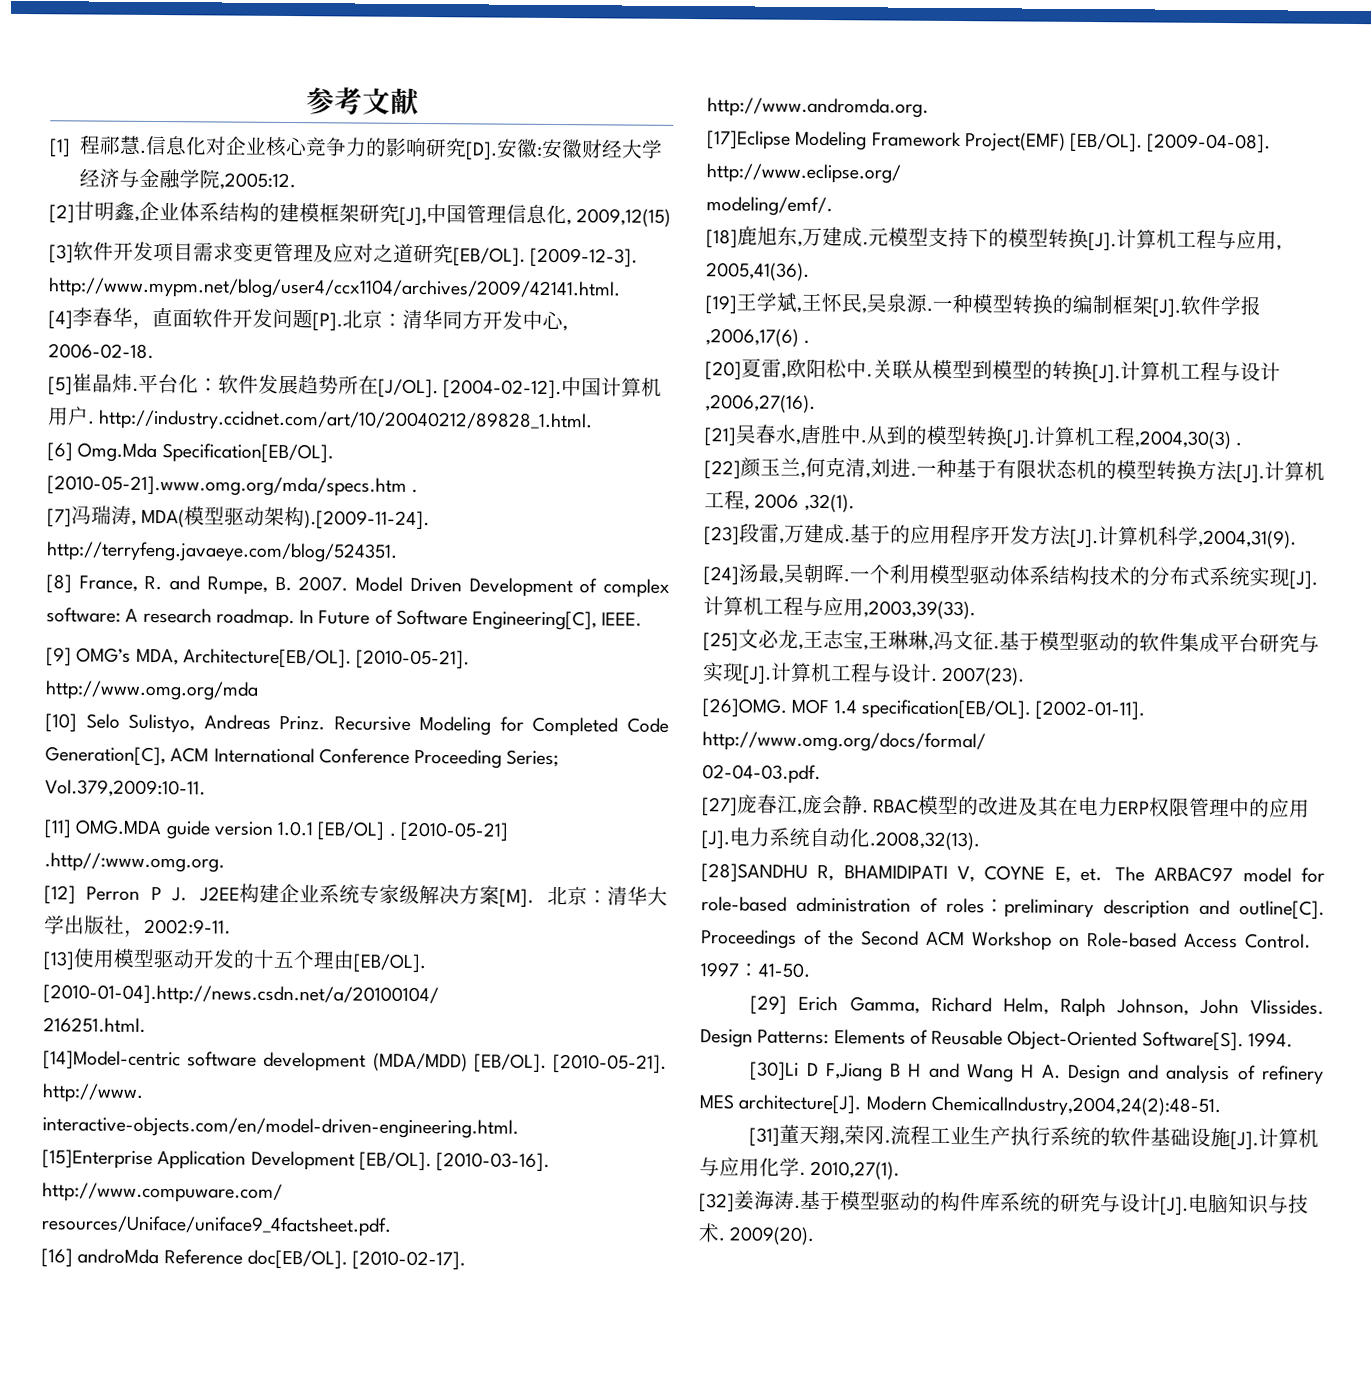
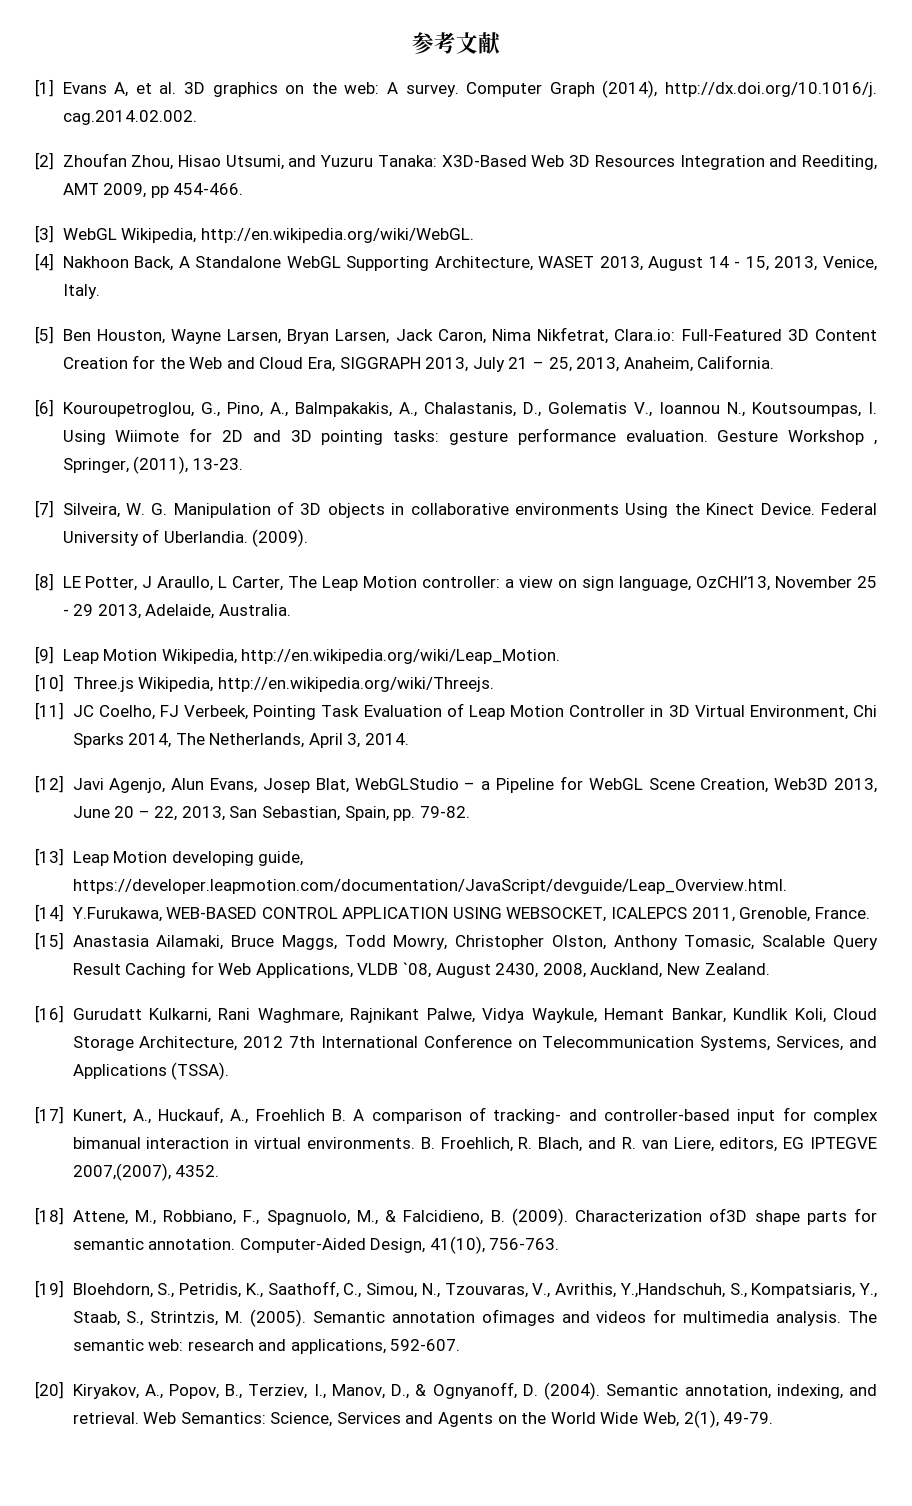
[80,135,664,161] [79,168,297,191] [49,201,672,227] [49,241,639,268] [48,277,621,301] [48,306,568,332] [48,343,154,359] [48,373,663,400] [47,406,594,433] [47,442,334,464] [47,475,419,497] [47,505,431,531] [46,541,398,563] [46,574,671,598] [46,607,643,631] [46,647,471,670] [45,680,259,701] [45,713,669,737] [45,746,560,769] [45,779,206,798] [44,819,509,842] [44,852,225,873] [44,883,668,908] [44,915,245,937] [43,948,427,974] [43,984,439,1007] [43,1017,146,1033] [43,1050,667,1074] [42,1083,144,1103] [42,1116,519,1139] [42,1149,551,1172] [42,1182,283,1203] [41,1215,392,1237] [41,1248,467,1271] [707,97,929,118] [707,130,1272,154] [706,163,901,184] [706,196,833,217] [706,226,1282,252] [706,262,810,281] [705,292,1261,318] [705,328,811,347] [705,358,1281,384] [705,394,816,413] [704,424,1243,450] [704,457,1325,484] [704,490,855,513] [704,523,1297,549] [703,563,1318,590] [703,596,976,620] [703,629,1320,654] [703,662,1026,686] [702,698,1146,721] [702,731,986,753] [702,764,821,785] [702,794,1311,818] [701,827,980,851] [701,863,1325,883] [701,896,1325,920] [701,929,1325,951] [700,962,824,978] [750,995,1324,1018] [700,1029,1293,1052] [750,1061,1324,1085] [699,1094,1221,1118] [749,1124,1320,1151] [699,1157,901,1180] [699,1190,1309,1216] [698,1223,815,1245] 程祁慧.信息化对企业核心竞争力的影响研究[D].安徽:安徽财经大学经济与金融学院,2005:12. // [2]甘明鑫,企业体系结构的建模框架研究[J],中国管理信息化, 2009,12(15) // [3]软件开发项目需求变更管理及应对之道研究[EB/OL]. [2009-12-3]. http://www.mypm.net/blog/user4/ccx1104/archives/2009/42141.html. // [4]李春华，直面软件开发问题[P].北京：清华同方开发中心, 2006-02-18. // [5]崔晶炜.平台化：软件发展趋势所在[J/OL]. [2004-02-12].中国计算机用户. http://industry.ccidnet.com/art/10/20040212/89828_1.html. // [6] Omg.Mda Specification[EB/OL]. [2010-05-21].www.omg.org/mda/specs.htm . // [7]冯瑞涛, MDA(模型驱动架构).[2009-11-24]. http://terryfeng.javaeye.com/blog/524351. // [8] France, R. and Rumpe, B. 2007. Model Driven Development of complex software: A research roadmap. In Future of Software Engineering[C], IEEE. // [9] OMG’s MDA, Architecture[EB/OL]. [2010-05-21]. http://www.omg.org/mda // [10] Selo Sulistyo, Andreas Prinz. Recursive Modeling for Completed Code Generation[C], ACM International Conference Proceeding Series; Vol.379,2009:10-11. // [11] OMG.MDA guide version 1.0.1 [EB/OL] . [2010-05-21] .http//:www.omg.org. // [12] Perron P J．J2EE构建企业系统专家级解决方案[M]．北京：清华大学出版社，2002:9-11． // [13]使用模型驱动开发的十五个理由[EB/OL]. [2010-01-04].http://news.csdn.net/a/20100104/ // 216251.html. // [14]Model-centric software development (MDA/MDD) [EB/OL]. [2010-05-21]. http://www. // interactive-objects.com/en/model-driven-engineering.html. // [15]Enterprise Application Development [EB/OL]. [2010-03-16]. http://www.compuware.com/ // resources/Uniface/uniface9_4factsheet.pdf. // [16] androMda Reference doc[EB/OL]. [2010-02-17]. http://www.andromda.org. // [17]Eclipse Modeling Framework Project(EMF) [EB/OL]. [2009-04-08]. http://www.eclipse.org/ // modeling/emf/. // [18]鹿旭东,万建成.元模型支持下的模型转换[J].计算机工程与应用, 2005,41(36). // [19]王学斌,王怀民,吴泉源.一种模型转换的编制框架[J].软件学报,2006,17(6) . // [20]夏雷,欧阳松中.关联从模型到模型的转换[J].计算机工程与设计,2006,27(16). // [21]吴春水,唐胜中.从到的模型转换[J].计算机工程,2004,30(3) . // [22]颜玉兰,何克清,刘进.一种基于有限状态机的模型转换方法[J].计算机工程, 2006 ,32(1). // [23]段雷,万建成.基于的应用程序开发方法[J].计算机科学,2004,31(9). // [24]汤最,吴朝晖.一个利用模型驱动体系结构技术的分布式系统实现[J].计算机工程与应用,2003,39(33). // [25]文必龙,王志宝,王琳琳,冯文征.基于模型驱动的软件集成平台研究与实现[J].计算机工程与设计. 2007(23). // [26]OMG. MOF 1.4 specification[EB/OL]. [2002-01-11]. http://www.omg.org/docs/formal/ // 02-04-03.pdf. // [27]庞春江,庞会静. RBAC模型的改进及其在电力ERP权限管理中的应用[J].电力系统自动化.2008,32(13). // [28]SANDHU R, BHAMIDIPATI V, COYNE E, et．The ARBAC97 model for role-based administration of roles：preliminary description and outline[C]. Proceedings of the Second ACM Workshop on Role-based Access Control．1997：41-50． // [29] Erich Gamma, Richard Helm, Ralph Johnson, John Vlissides. Design Patterns: Elements of Reusable Object-Oriented Software[S]. 1994. // [30]Li D F,Jiang B H and Wang H A. Design and analysis of refinery MES architecture[J]. Modern ChemicalIndustry,2004,24(2):48-51. // [31]董天翔,荣冈.流程工业生产执行系统的软件基础设施[J].计算机与应用化学. 2010,27(1). // [32]姜海涛.基于模型驱动的构件库系统的研究与设计[J].电脑知识与技术. 2009(20). -> [62,80,877,98] [62,110,197,125] [35,152,877,170] [62,183,244,198] [35,225,474,243] [35,253,878,271] [62,284,100,299] [35,326,877,344] [62,355,775,372] [35,399,878,417] [62,428,877,445] [62,456,243,474] [35,500,877,518] [62,529,309,547] [35,573,877,591] [62,604,291,619] [35,646,561,664] [35,674,494,692] [35,702,877,720] [72,733,410,748] [35,775,878,793] [72,806,470,821] [35,848,304,866] [72,879,787,894] [35,904,870,922] [35,932,878,950] [72,961,770,978] [35,1005,878,1023] [72,1034,878,1051] [72,1062,230,1080] [35,1106,878,1124] [72,1137,878,1152] [72,1163,220,1181] [35,1207,877,1226] [72,1236,560,1254] [35,1280,877,1298] [72,1309,877,1327] [72,1339,461,1354] [35,1381,878,1400] [72,1410,774,1428] Evans A, et al. 3D graphics on the web: A survey. Computer Graph (2014), http://dx.doi.org/10.1016/j. cag.2014.02.002. // [2] Zhoufan Zhou, Hisao Utsumi, and Yuzuru Tanaka: X3D-Based Web 3D Resources Integration and Reediting, AMT 2009, pp 454-466. // [3] WebGL Wikipedia, http://en.wikipedia.org/wiki/WebGL. // [4] Nakhoon Back, A Standalone WebGL Supporting Architecture, WASET 2013, August 14 - 15, 2013, Venice, Italy. // [5] Ben Houston, Wayne Larsen, Bryan Larsen, Jack Caron, Nima Nikfetrat, Clara.io: Full-Featured 3D Content Creation for the Web and Cloud Era, SIGGRAPH 2013, July 21 – 25, 2013, Anaheim, California. // [6] Kouroupetroglou, G., Pino, A., Balmpakakis, A., Chalastanis, D., Golematis V., Ioannou N., Koutsoumpas, I. Using Wiimote for 2D and 3D pointing tasks: gesture performance evaluation. Gesture Workshop , Springer, (2011), 13-23. // [7] Silveira, W. G. Manipulation of 3D objects in collaborative environments Using the Kinect Device. Federal University of Uberlandia. (2009). // [8] LE Potter, J Araullo, L Carter, The Leap Motion controller: a view on sign language, OzCHI’13, November 25 - 29 2013, Adelaide, Australia. // [9] Leap Motion Wikipedia, http://en.wikipedia.org/wiki/Leap_Motion. // [10] Three.js Wikipedia, http://en.wikipedia.org/wiki/Threejs. // [11] JC Coelho, FJ Verbeek, Pointing Task Evaluation of Leap Motion Controller in 3D Virtual Environment, Chi Sparks 2014, The Netherlands, April 3, 2014. // [12] Javi Agenjo, Alun Evans, Josep Blat, WebGLStudio – a Pipeline for WebGL Scene Creation, Web3D 2013, June 20 – 22, 2013, San Sebastian, Spain, pp. 79-82. // [13] Leap Motion developing guide, https://developer.leapmotion.com/documentation/JavaScript/devguide/Leap_Overview.html. // [14] Y.Furukawa, WEB-BASED CONTROL APPLICATION USING WEBSOCKET, ICALEPCS 2011, Grenoble, France. // [15] Anastasia Ailamaki, Bruce Maggs, Todd Mowry, Christopher Olston, Anthony Tomasic, Scalable Query Result Caching for Web Applications, VLDB `08, August 2430, 2008, Auckland, New Zealand. // [16] Gurudatt Kulkarni, Rani Waghmare, Rajnikant Palwe, Vidya Waykule, Hemant Bankar, Kundlik Koli, Cloud Storage Architecture, 2012 7th International Conference on Telecommunication Systems, Services, and Applications (TSSA). // [17] Kunert, A., Huckauf, A., Froehlich B. A comparison of tracking- and controller-based input for complex bimanual interaction in virtual environments. B. Froehlich, R. Blach, and R. van Liere, editors, EG IPTEGVE 2007,(2007), 4352. // [18] Attene, M., Robbiano, F., Spagnuolo, M., & Falcidieno, B. (2009). Characterization of3D shape parts for semantic annotation. Computer-Aided Design, 41(10), 756-763. // [19] Bloehdorn, S., Petridis, K., Saathoff, C., Simou, N., Tzouvaras, V., Avrithis, Y.,Handschuh, S., Kompatsiaris, Y., Staab, S., Strintzis, M. (2005). Semantic annotation ofimages and videos for multimedia analysis. The semantic web: research and applications, 592-607. // [20] Kiryakov, A., Popov, B., Terziev, I., Manov, D., & Ognyanoff, D. (2004). Semantic annotation, indexing, and retrieval. Web Semantics: Science, Services and Agents on the World Wide Web, 2(1), 49-79.

